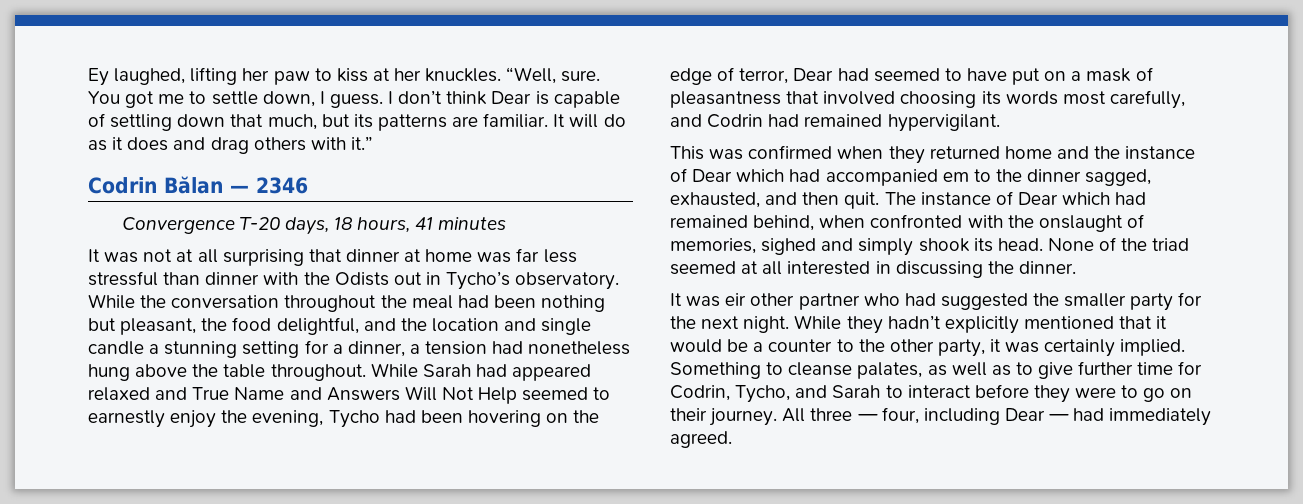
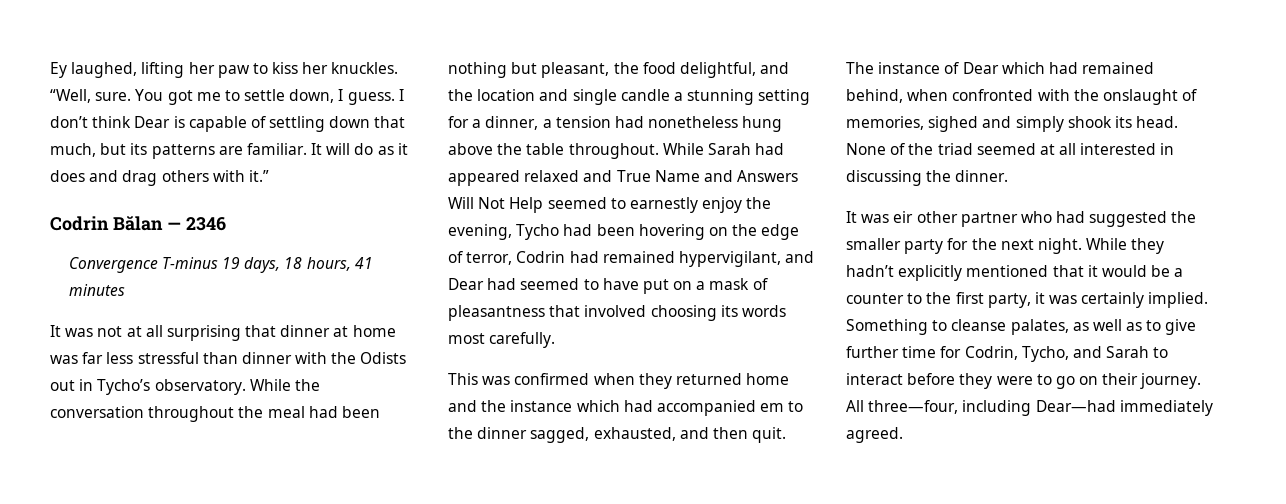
[372,68,390,81] at -> (299, 68) none
[239,217,280,230] T-20 -> [161,257,241,269] T-minus 19
(789, 76) none -> [516,251,815,267] Codrin had remained hypervigilant, and
[1109,90,1185,109] [670,114,1000,132] carefully, and Codrin had remained hypervigilant. -> [489,332,556,348] carefully.
[670,168,733,182] of Dear -> (573, 406) none
[889,339,934,352] other -> [955,292,984,304] first
[810,407,1105,425] three — four, including Dear — had -> [868,400,1116,416] three—four, including Dear—had

